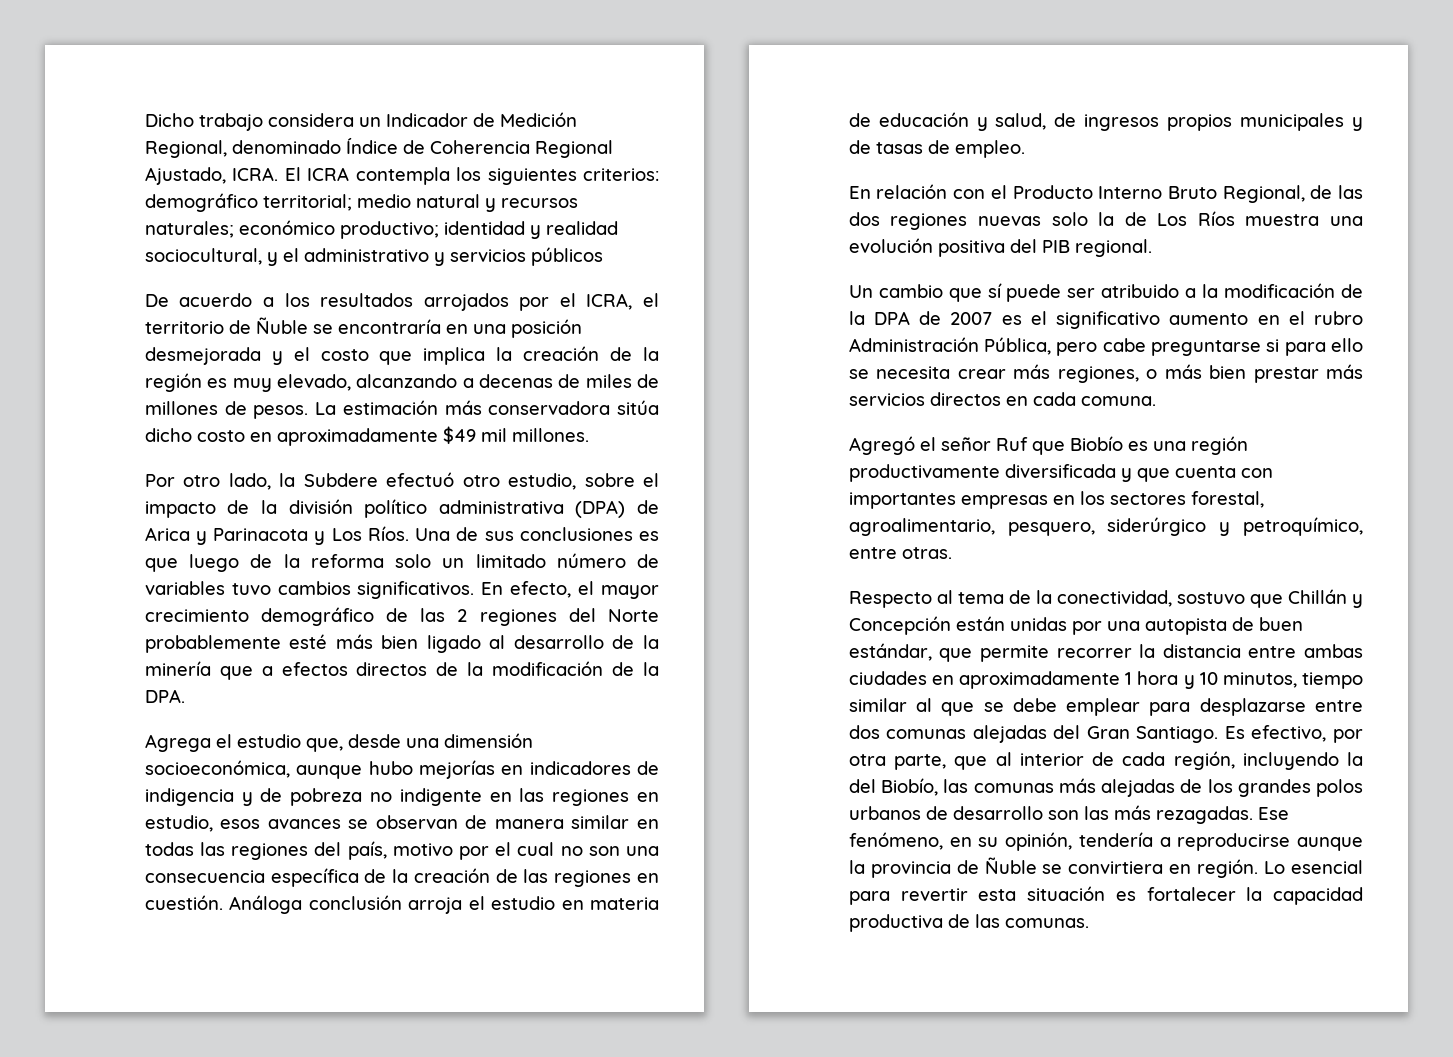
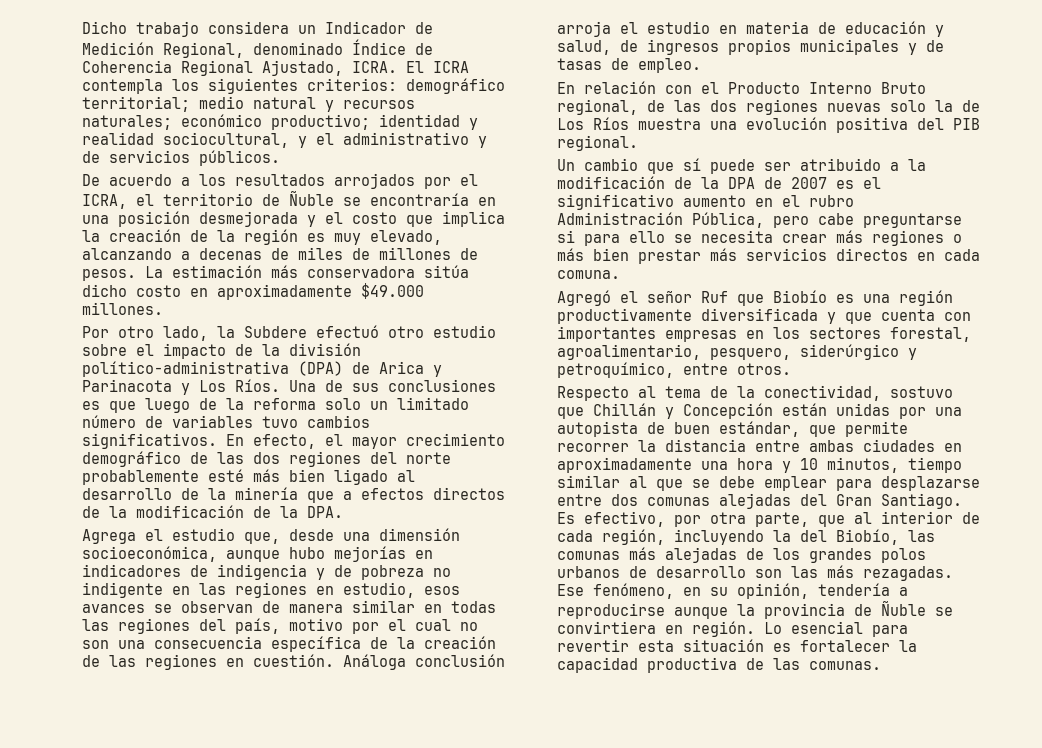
[449,247,603,266] servicios públicos -> [82,150,281,166] de servicios públicos.
[442,426,507,444] $49 mil -> [361,283,425,299] $49.000
[508,473,577,490] estudio, -> [433,325,497,338] estudio
[364,499,564,518] político administrativa -> [82,361,290,377] político-administrativa
[457,608,659,626] 2 regiones del Norte -> [253,451,452,467] dos regiones del norte
[1222,185,1305,203] Regional, -> [557,99,639,115] regional,
[1057,366,1139,383] regiones, -> [872,230,945,246] regiones
[901,547,952,559] otras. -> [737,363,792,375] otros.
[1125,672,1133,685] 1 -> [701,461,729,470] una

